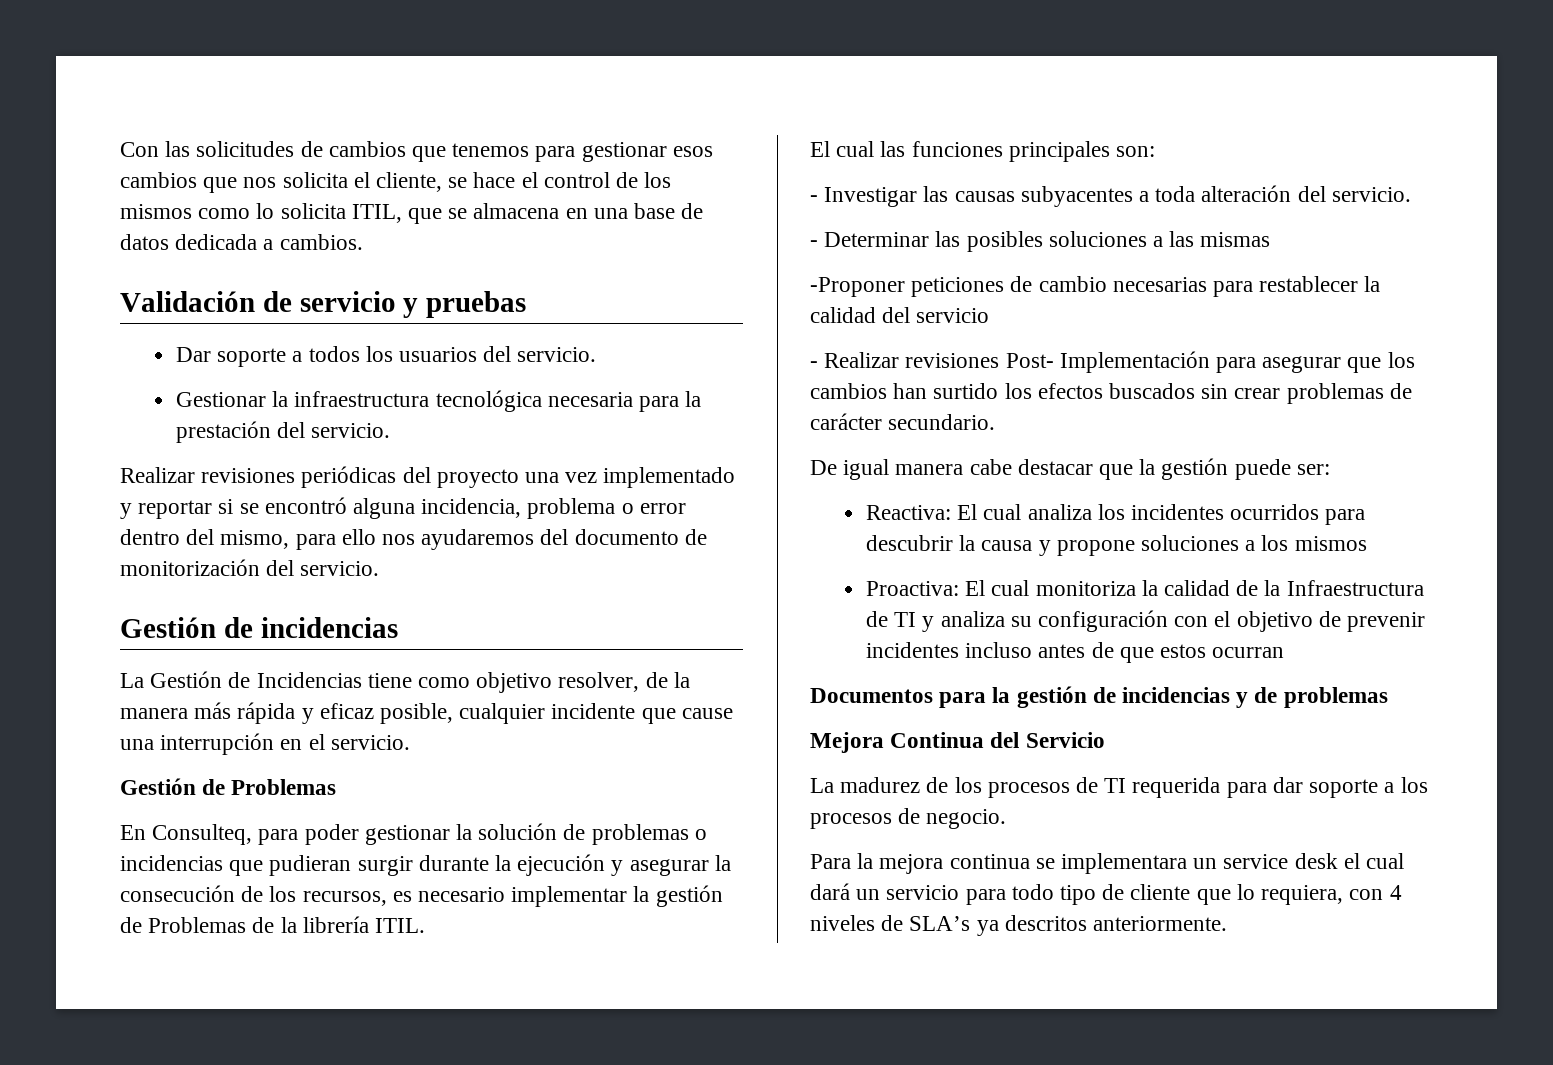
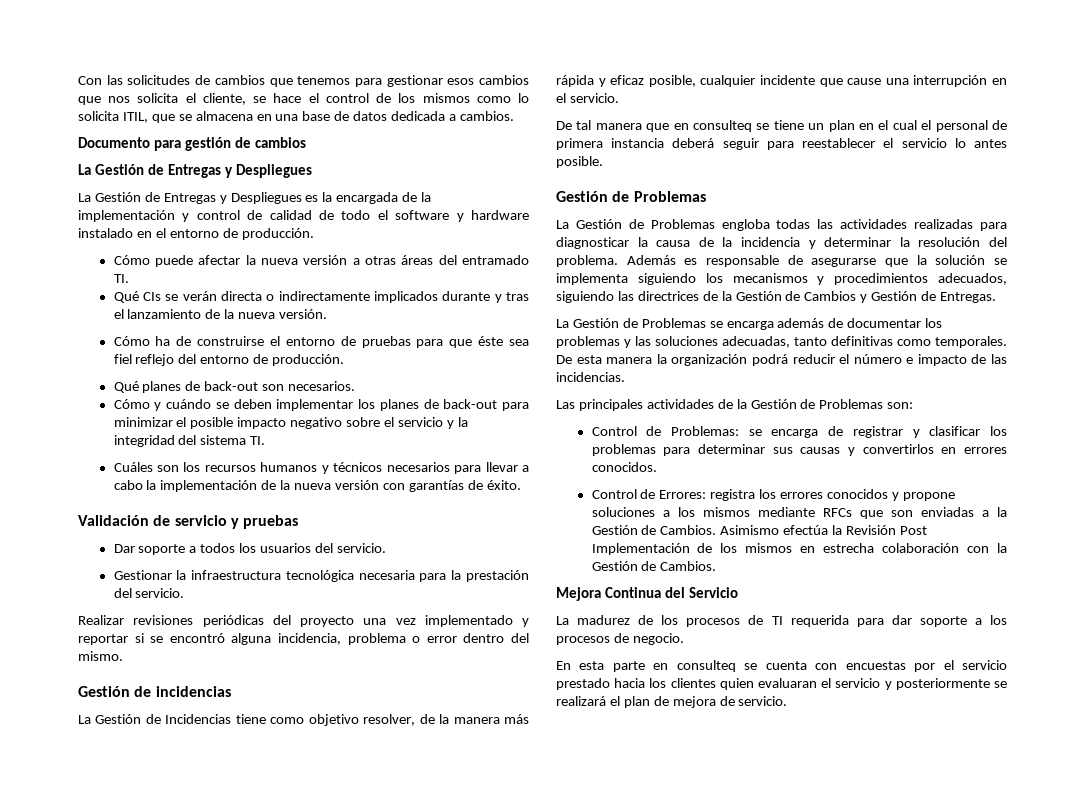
(363, 242) none -> [78,137,306,151] [78,164,312,178] [78,192,432,204] [78,210,529,222] [78,228,314,240] [113,255,530,267] [113,274,129,283] [113,291,530,303] [113,309,328,319] [113,336,530,348] [113,354,345,366] [113,381,356,393] [113,399,529,411] [113,417,468,429] [113,435,266,447] [113,462,529,474] [113,480,521,492] // Documento para gestión de cambios // La Gestión de Entregas y Despliegues // La Gestión de Entregas y Despliegues es la encargada de la implementación y control de calidad de todo el software y hardware instalado en el entorno de producción. // Cómo puede afectar la nueva versión a otras áreas del entramado TI. // Qué CIs se verán directa o indirectamente implicados durante y tras el lanzamiento de la nueva versión. // Cómo ha de construirse el entorno de pruebas para que éste sea fiel reflejo del entorno de producción. // Qué planes de back-out son necesarios. // Cómo y cuándo se deben implementar los planes de back-out para minimizar el posible impacto negativo sobre el servicio y la integridad del sistema TI. // Cuáles son los recursos humanos y técnicos necesarios para llevar a cabo la implementación de la nueva versión con garantías de éxito.
[220,529,707,550] [120,559,380,576] mismo, para ello nos ayudaremos del documento de monitorización del servicio. -> [78,651,123,661] mismo.
[120,778,337,795] [120,823,707,845] [120,854,731,876] [120,885,723,907] [120,916,426,933] [810,141,1156,162] [810,185,1411,207] [810,231,1271,252] [810,276,1381,297] [810,307,990,323] [810,351,1415,373] [810,383,1412,404] [810,413,996,430] [810,458,1330,480] [865,504,1366,525] [865,535,1033,551] Gestión de Problemas // En Consulteq, para poder gestionar la solución de problemas o incidencias que pudieran surgir durante la ejecución y asegurar la consecución de los recursos, es necesario implementar la gestión de Problemas de la librería ITIL. // El cual las funciones principales son: // - Investigar las causas subyacentes a toda alteración del servicio. // - Determinar las posibles soluciones a las mismas // -Proponer peticiones de cambio necesarias para restablecer la calidad del servicio // - Realizar revisiones Post- Implementación para asegurar que los cambios han surtido los efectos buscados sin crear problemas de carácter secundario. // De igual manera cabe destacar que la gestión puede ser: // Reactiva: El cual analiza los incidentes ocurridos para descubrir la causa -> [556,120,1007,132] [556,138,1007,150] [556,156,603,168] [556,191,706,202] [556,219,1007,231] [556,237,1007,249] [556,255,1007,267] [556,273,1007,285] [556,291,997,303] [556,318,943,330] [556,336,1007,348] [556,354,1007,366] [556,372,625,382] [556,399,914,411] [591,426,1007,438] [591,444,1007,456] [591,462,657,472] [591,489,889,501] De tal manera que en consulteq se tiene un plan en el cual el personal de primera instancia deberá seguir para reestablecer el servicio lo antes posible. // Gestión de Problemas // La Gestión de Problemas engloba todas las actividades realizadas para diagnosticar la causa de la incidencia y determinar la resolución del problema. Además es responsable de asegurarse que la solución se implementa siguiendo los mecanismos y procedimientos adecuados, siguiendo las directrices de la Gestión de Cambios y Gestión de Entregas. // La Gestión de Problemas se encarga además de documentar los problemas y las soluciones adecuadas, tanto definitivas como temporales. De esta manera la organización podrá reducir el número e impacto de las incidencias. // Las principales actividades de la Gestión de Problemas son: // Control de Problemas: se encarga de registrar y clasificar los problemas para determinar sus causas y convertirlos en errores conocidos. // Control de Errores: registra los errores conocidos
[865,580,1424,596] [865,610,1425,632] [865,642,1285,663] [810,686,1388,708] // Proactiva: El cual monitoriza la calidad de la Infraestructura de TI y analiza su configuración con el objetivo de prevenir incidentes incluso antes de que estos ocurran // Documentos para la gestión de incidencias y de problemas -> [757,507,1008,519] [591,525,927,535] [591,543,1007,555] [591,561,717,571] mediante RFCs que son enviadas a la Gestión de Cambios. Asimismo efectúa la Revisión Post Implementación de los mismos en estrecha colaboración con la Gestión de Cambios.
[810,853,1405,874] [810,883,1402,905] [810,915,1228,936] Para la mejora continua se implementara un service desk el cual dará un servicio para todo tipo de cliente que lo requiera, con 4 niveles de SLA’s ya descritos anteriormente. -> [556,660,1007,672] [556,678,1007,690] [556,696,788,708] En esta parte en consulteq se cuenta con encuestas por el servicio prestado hacia los clientes quien evaluaran el servicio y posteriormente se realizará el plan de mejora de servicio.

